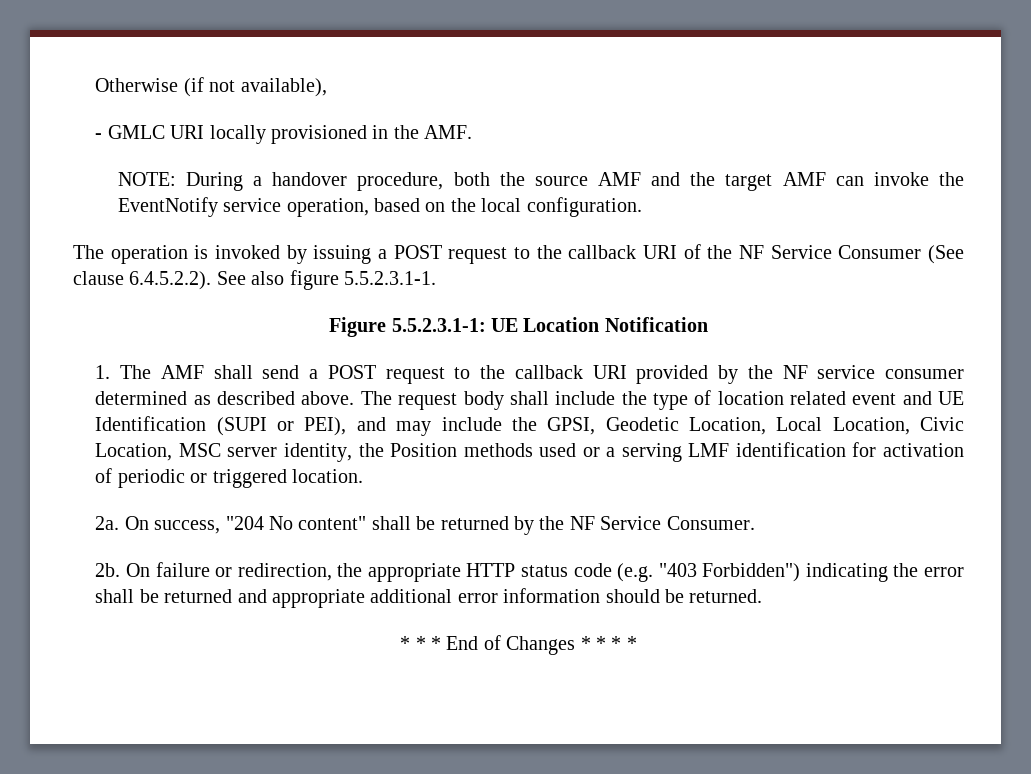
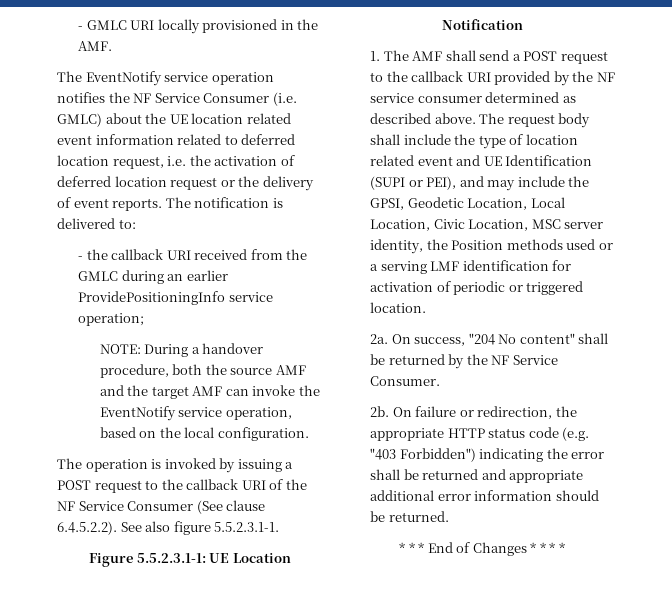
[95,77,327,97] Otherwise (if not available), // -> (78, 28) none
(473, 132) none -> [57,71,274,86] [57,92,297,106] [57,113,291,127] [57,134,296,145] [57,155,295,169] [57,176,314,191] [57,197,283,211] [57,218,136,229] [78,249,308,260] [78,270,228,284] [78,291,273,305] [78,313,145,326] // The EventNotify service operation notifies the NF Service Consumer (i.e. GMLC) about the UE location related event information related to deferred location request, i.e. the activation of deferred location request or the delivery of event reports. The notification is delivered to: // - the callback URI received from the GMLC during an earlier ProvidePositioningInfo service operation;

